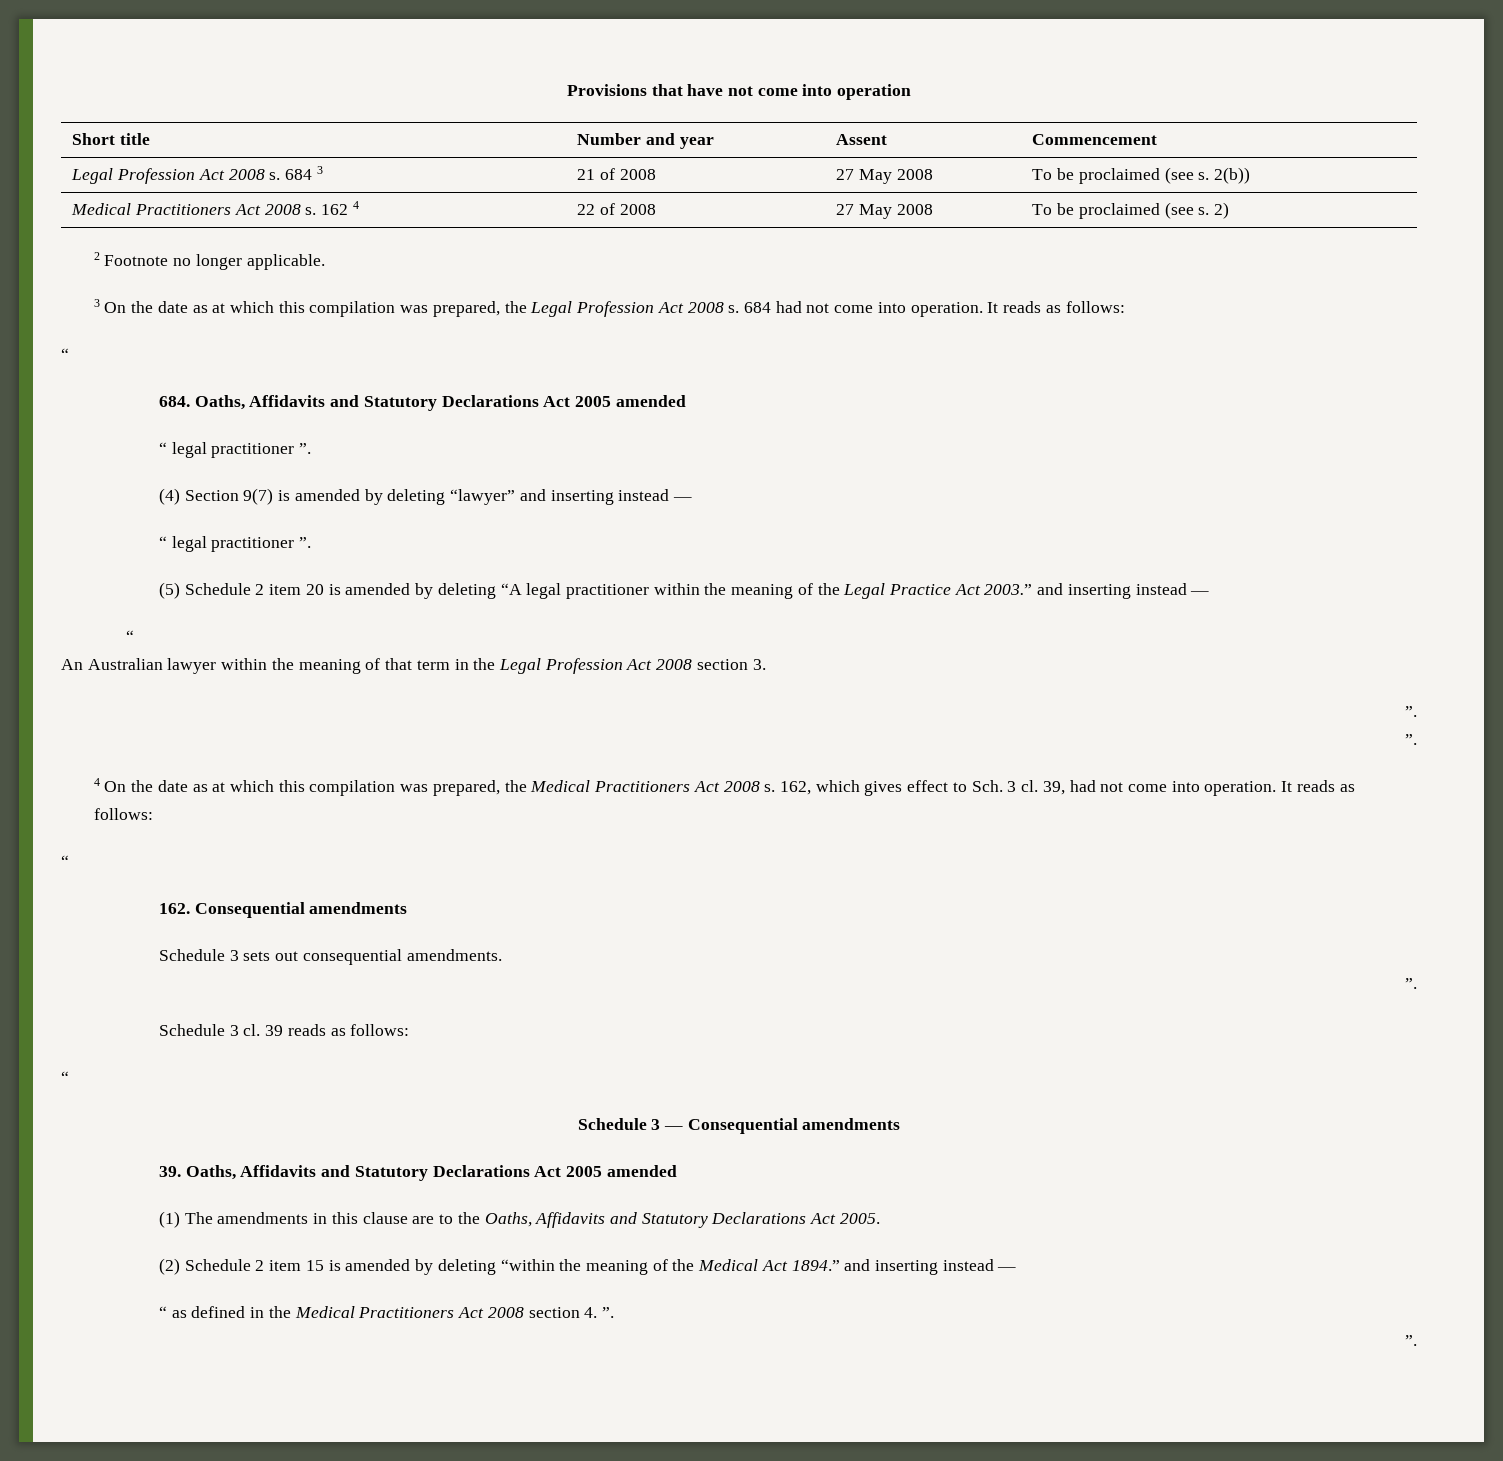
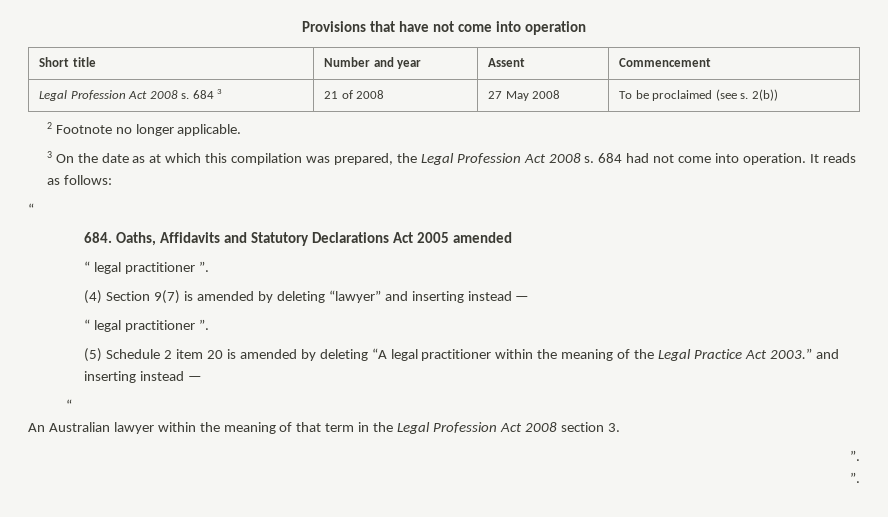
[71,201,359,215] [577,203,656,215] [836,204,933,219] [1032,202,1230,219] // Medical Practitioners Act 2008 s. 162 4 | 22 of 2008 | 27 May 2008 | To be proclaimed (see s. 2) -> (778, 95) none
[93,778,1355,796] [93,808,153,820] [61,855,69,867] [158,902,408,918] [158,949,502,965] [1405,978,1417,989] [158,1024,410,1036] [61,1071,69,1083] [577,1118,901,1134] [158,1165,677,1181] [158,1211,880,1228] [158,1258,1017,1275] [158,1306,614,1318] [1405,1335,1417,1346] // 4 On the date as at which this compilation was prepared, the Medical Practitioners Act 2008 s. 162, which gives effect to Sch. 3 cl. 39, had not come into operation. It reads as follows: // “ // 162. Consequential amendments // Schedule 3 sets out consequential amendments. // ”. // Schedule 3 cl. 39 reads as follows: // “ // Schedule 3 — Consequential amendments // 39. Oaths, Affidavits and Statutory Declarations Act 2005 amended // (1) The amendments in this clause are to the Oaths, Affidavits and Statutory Declarations Act 2005. // (2) Schedule 2 item 15 is amended by deleting “within the meaning of the Medical Act 1894.” and inserting instead — // “ as defined in the Medical Practitioners Act 2008 section 4. ”. // ”. -> (860, 477) none

